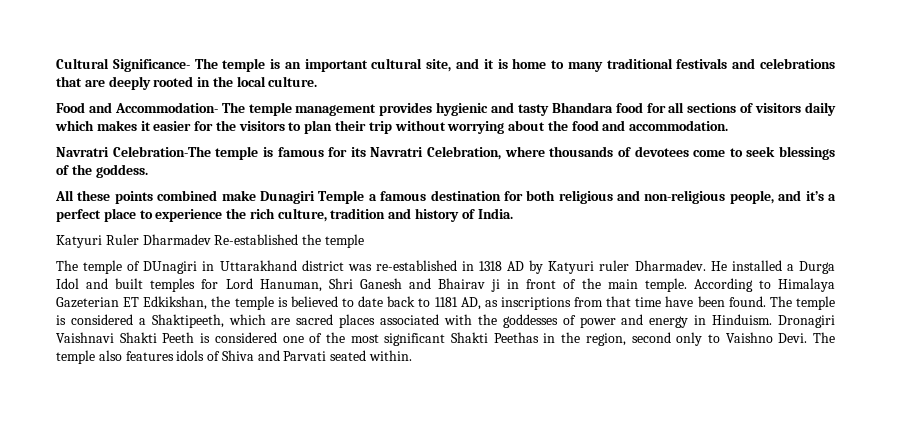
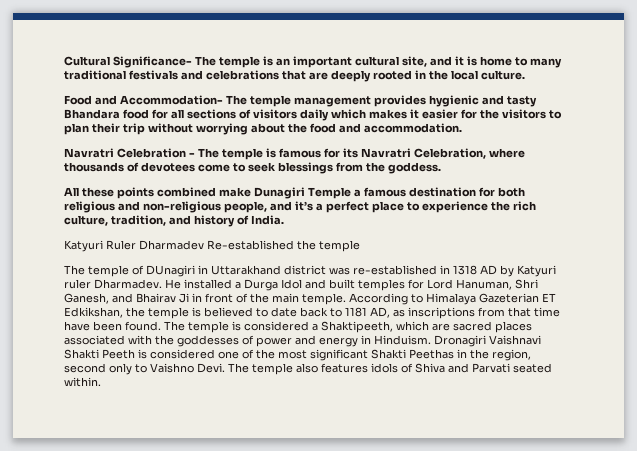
[112,146,211,157] Celebration-The -> [117,148,219,158] Celebration - The
[56,165,69,175] of -> [336,162,363,172] from
[330,208,386,219] tradition -> [111,215,166,226] tradition,
[359,278,402,289] Ganesh -> [64,293,109,304] Ganesh,
[491,279,501,292] ji -> [179,293,189,303] Ji

